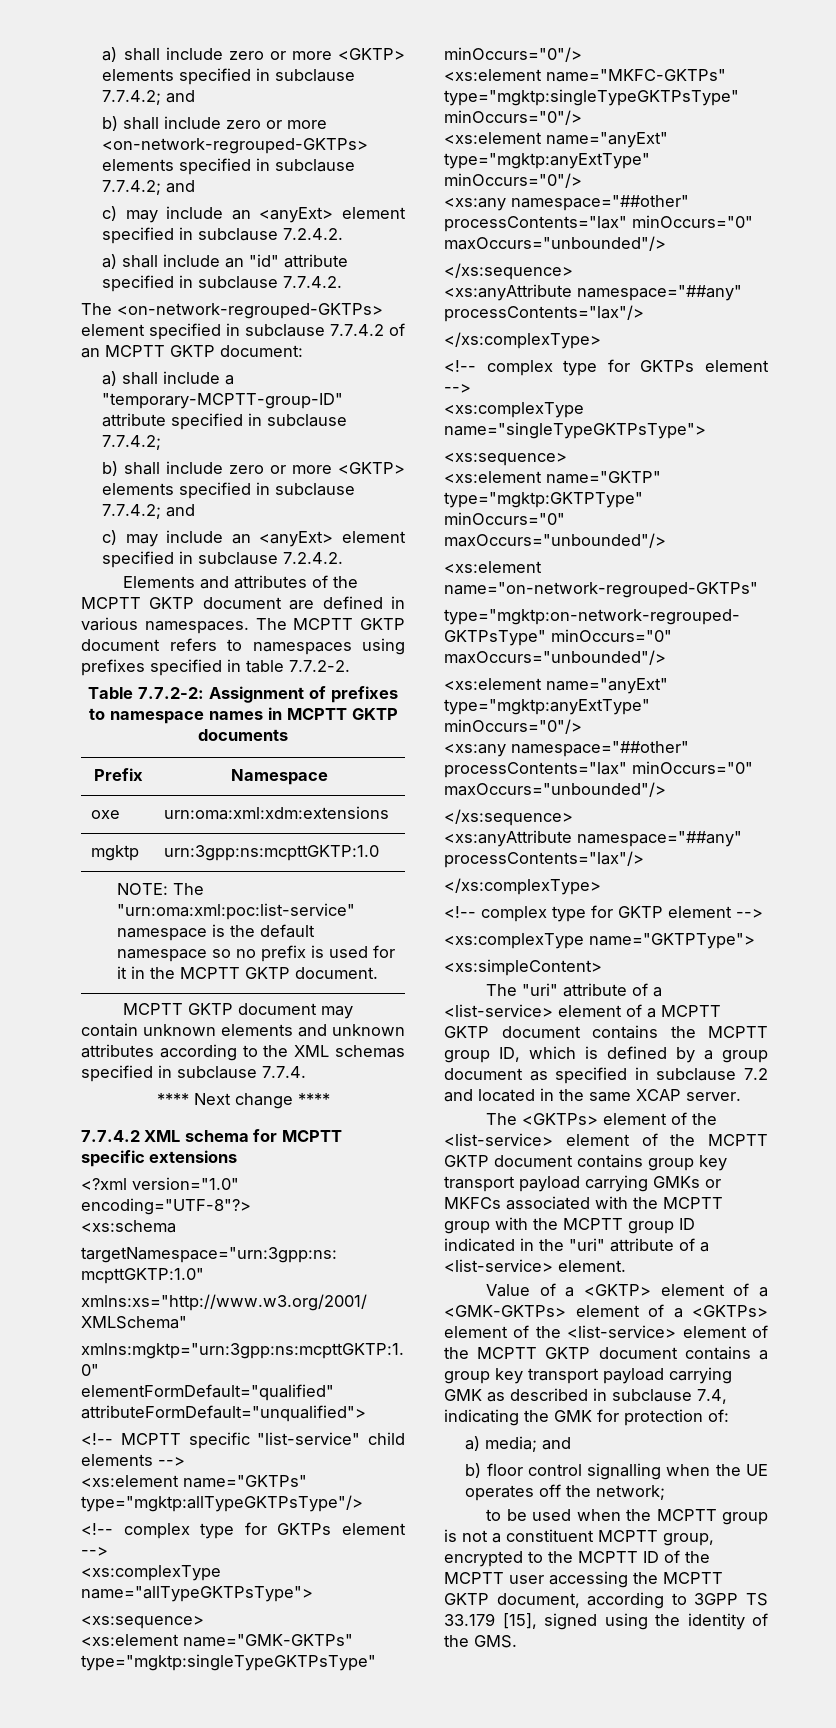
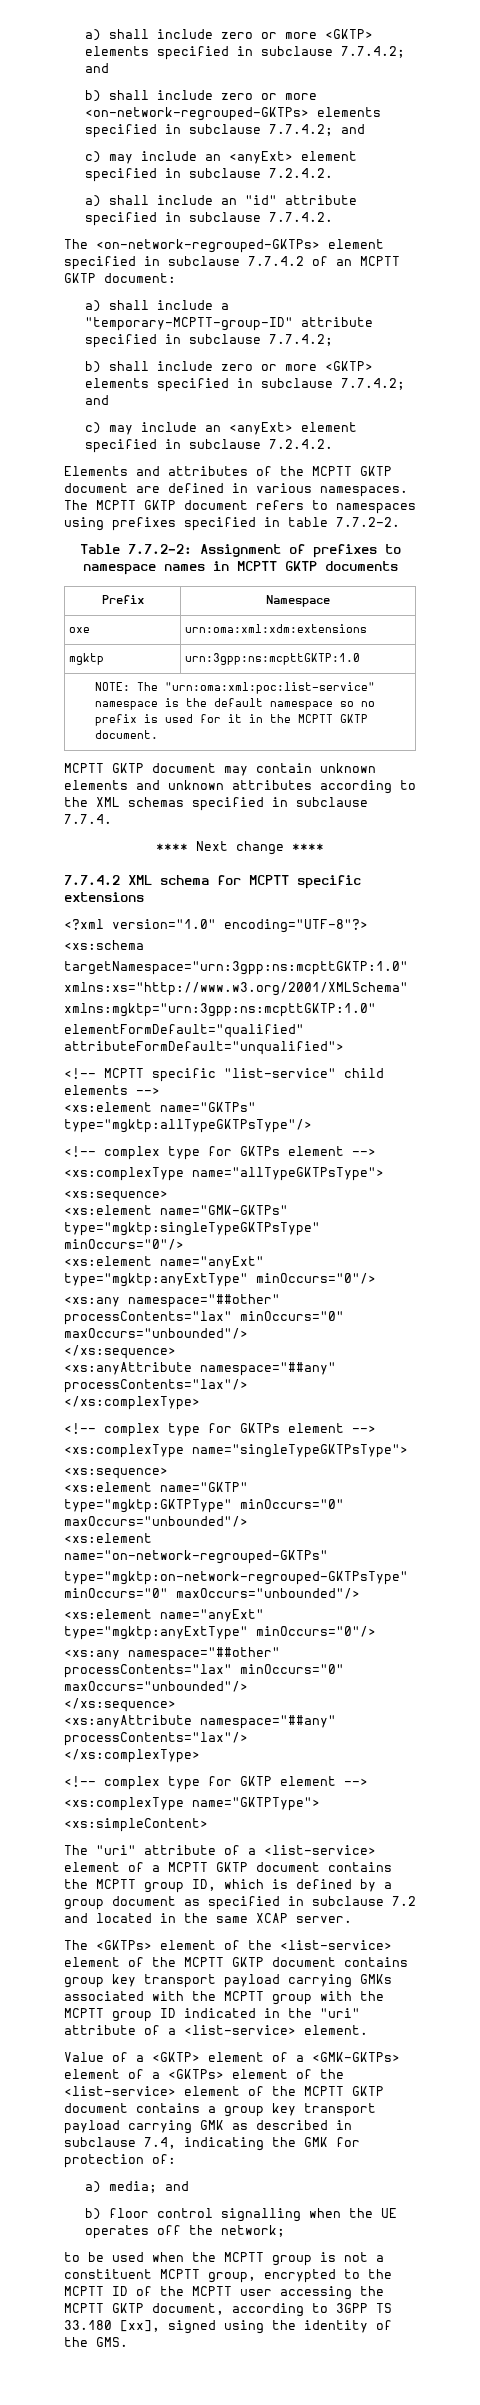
[444,69,726,82] [444,89,739,106] [444,110,582,125] // <xs:element name="MKFC-GKTPs" type="mgktp:singleTypeGKTPsType" minOccurs="0"/> -> (184, 1244) none
[705,1179,721,1188] [444,1197,501,1209] or MKFCs -> (392, 1979) none
[444,1613,537,1629] 33.179 [15], -> [64,2320,160,2332] 33.180 [xx],

